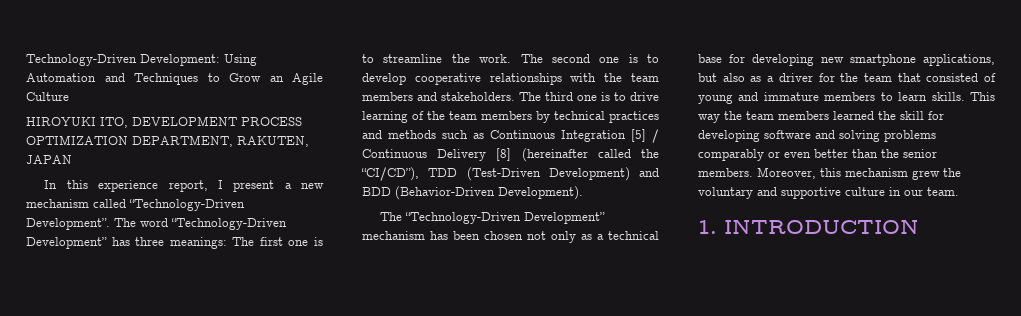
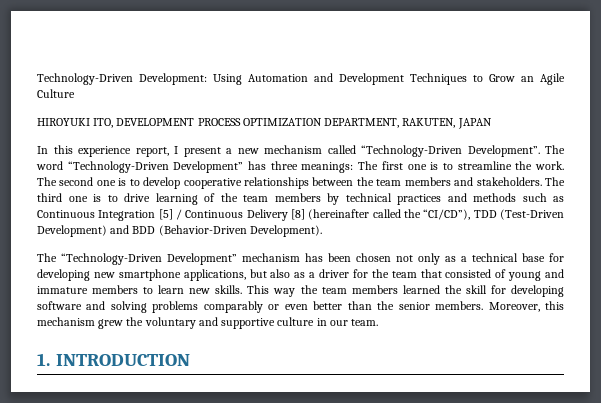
(125, 77) none -> [339,73,404,85] Development
[570,73,597,82] with -> [312,177,354,186] between
(928, 96) none -> [189,288,211,294] new

